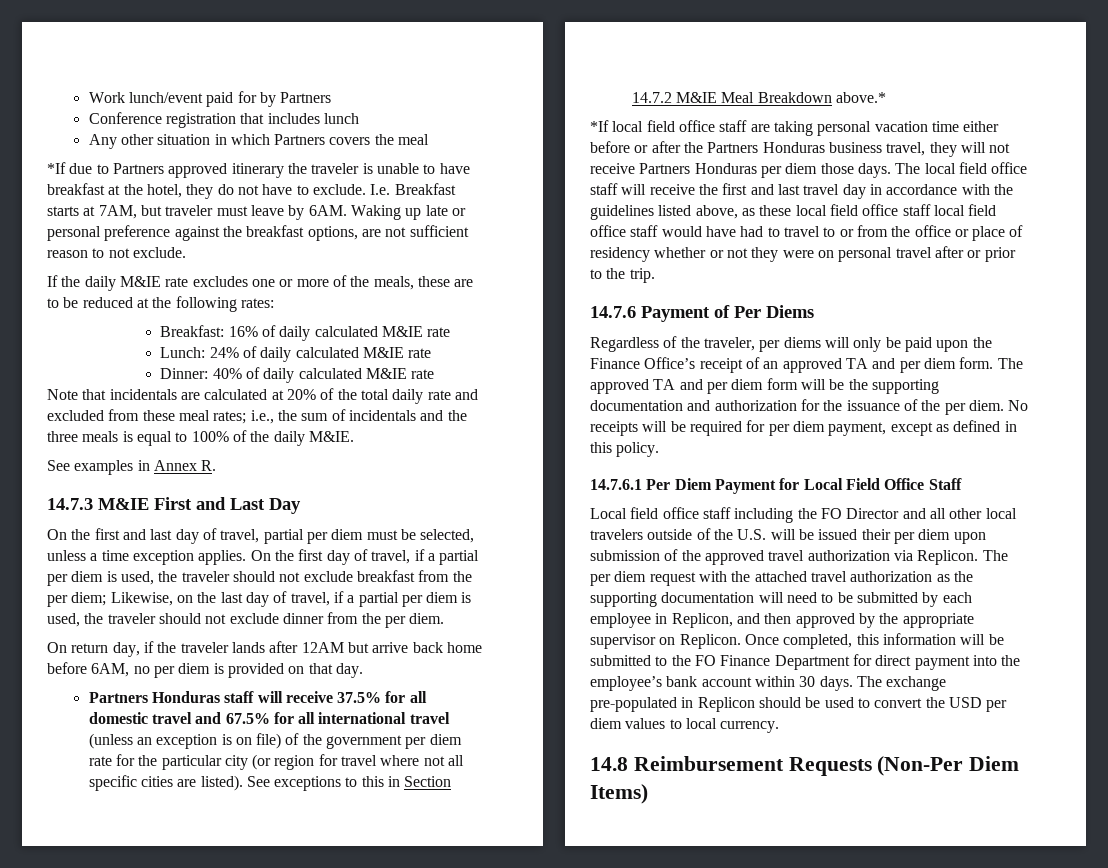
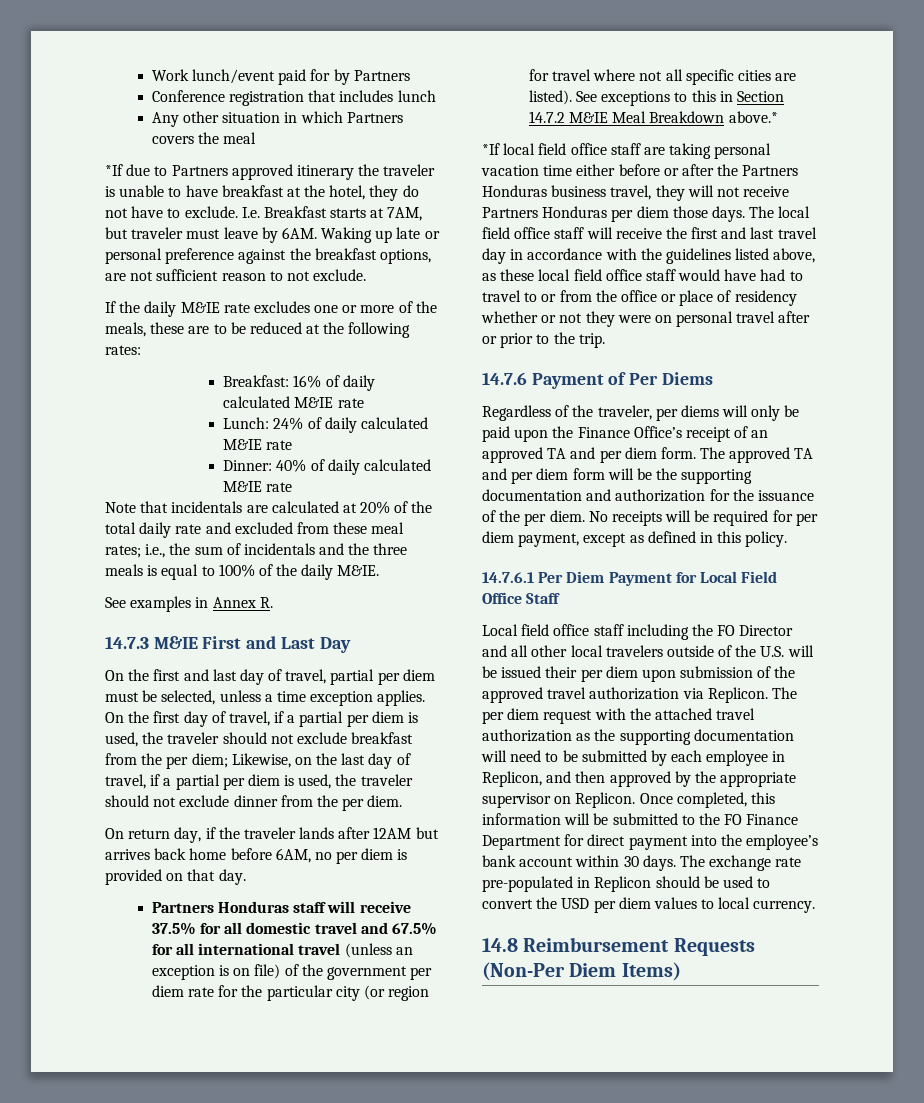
[372,642,409,653] arrive -> [105,849,150,860] arrives
[933,204,997,216] [590,225,659,237] local field office staff -> (676, 275) none
(947, 683) none -> [775,857,802,867] rate

